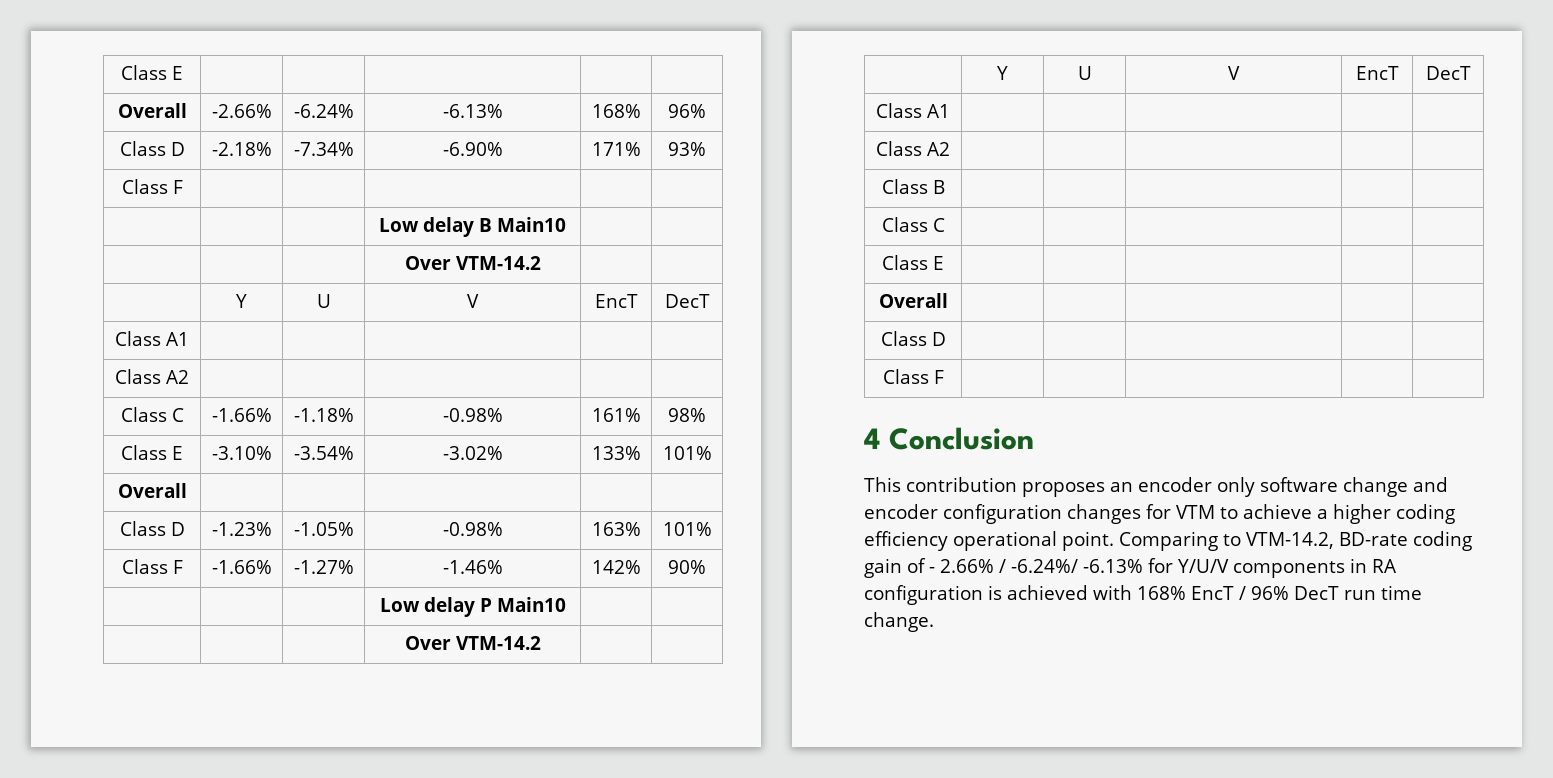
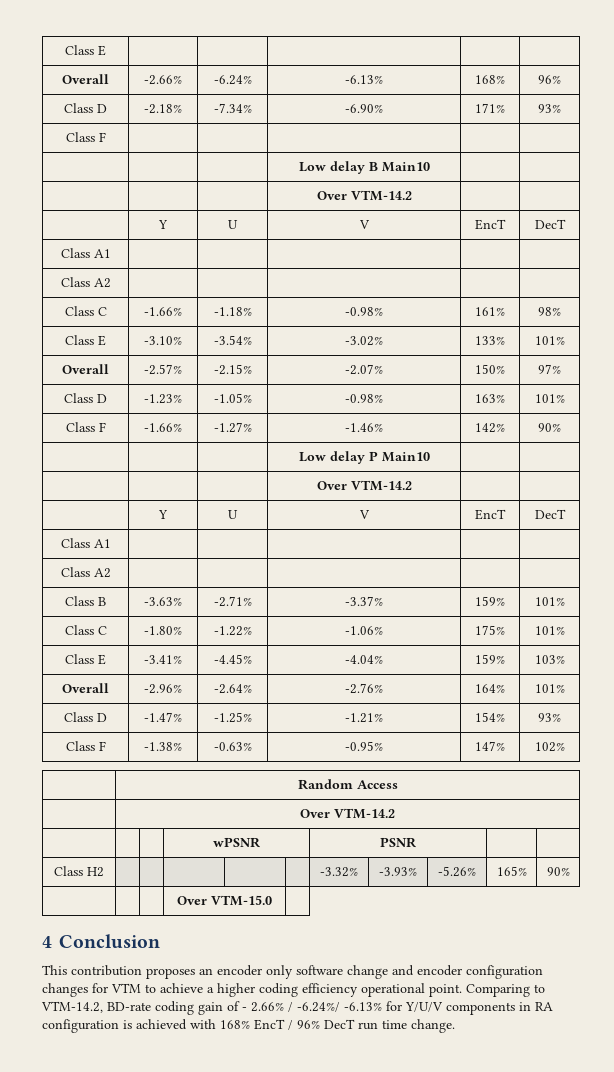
(187, 490) | | | | -> [144,364,182,375] [213,364,252,375] [345,364,383,375] [475,364,505,374] [538,364,561,374] -2.57% | -2.15% | -2.07% | 150% | 97%
[881,217,945,232] [882,255,944,270] [878,293,948,308] [880,331,946,346] [882,369,944,384] | | | | // Class C | | | | | // Class E | | | | | // Overall | | | | | // Class D | | | | | // Class F | | | | -> [144,597,182,606] [213,596,252,607] [345,596,383,606] [475,596,505,606] [534,597,565,606] [64,625,107,635] [144,626,182,635] [213,626,252,636] [345,626,383,635] [475,625,505,635] [534,626,565,635] [65,654,106,665] [144,655,182,664] [213,654,252,664] [345,655,383,664] [475,654,505,664] [534,655,565,664] [62,683,109,693] [144,684,182,694] [213,684,252,694] [345,683,383,694] [475,684,505,693] [534,684,565,693] [64,712,107,722] [144,712,182,722] [213,712,252,723] [345,713,383,723] [475,712,505,722] [538,713,561,722] [65,741,106,751] [144,742,182,751] [213,742,252,751] [345,741,383,751] [475,741,505,751] [534,742,565,752] [297,779,398,790] [300,808,395,819] [213,837,260,848] [380,837,416,848] [54,866,104,877] [320,867,358,877] [379,867,417,876] [438,866,476,877] [496,866,527,876] [546,867,570,876] [177,895,272,906] -3.63% | -2.71% | -3.37% | 159% | 101% // Class C | -1.80% | -1.22% | -1.06% | 175% | 101% // Class E | -3.41% | -4.45% | -4.04% | 159% | 103% // Overall | -2.96% | -2.64% | -2.76% | 164% | 101% // Class D | -1.47% | -1.25% | -1.21% | 154% | 93% // Class F | -1.38% | -0.63% | -0.95% | 147% | 102% // | Random Access // | Over VTM-14.2 // | | | wPSNR | PSNR | | // Class H2 | | | | | | -3.32% | -3.93% | -5.26% | 165% | 90% // | | | Over VTM-15.0

